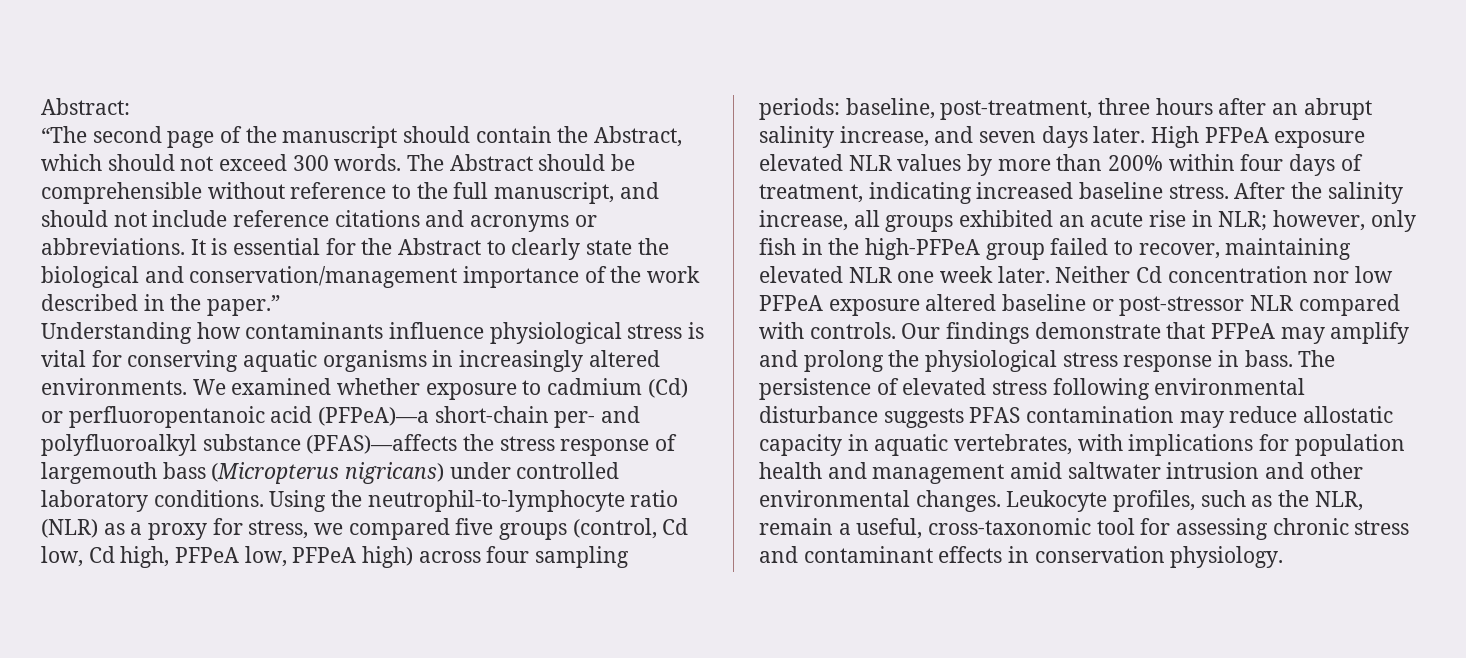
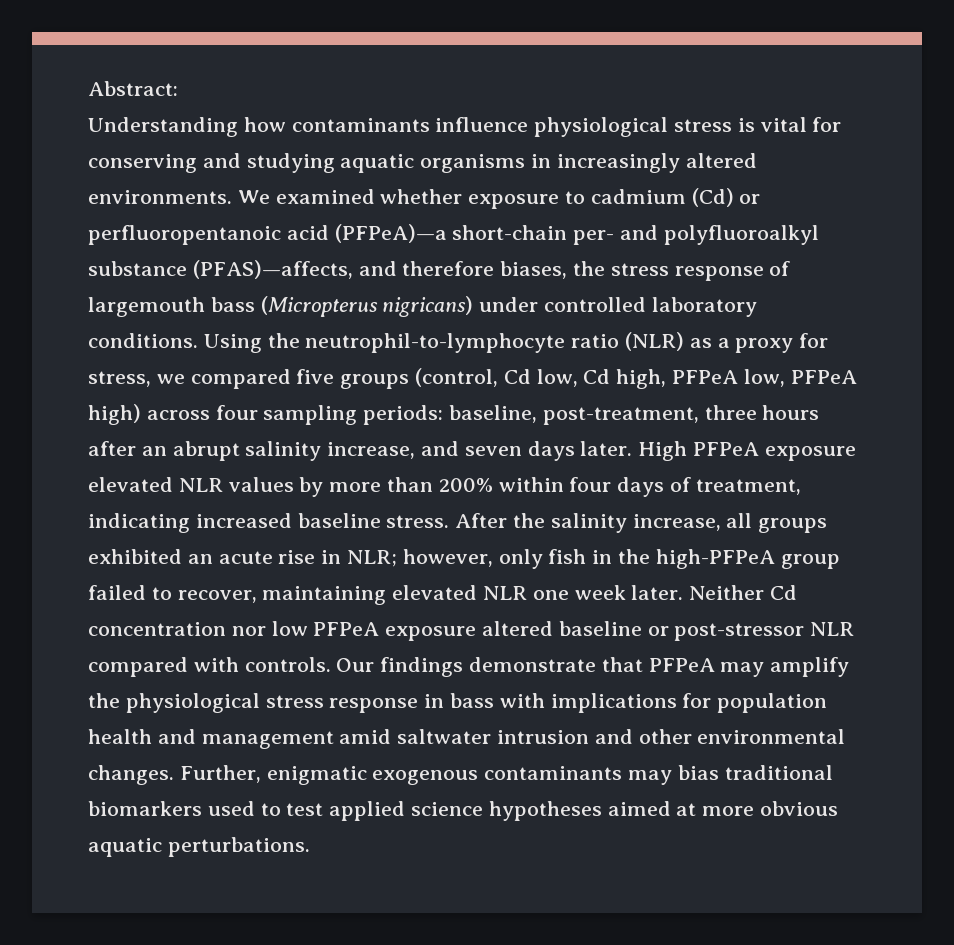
[41,126,683,148] [41,154,636,171] [41,182,659,204] [41,210,597,232] [41,238,669,260] [41,266,701,288] [41,294,281,316] // “The second page of the manuscript should contain the Abstract, which should not exceed 300 words. The Abstract should be comprehensible without reference to the full manuscript, and should not include reference citations and acronyms or abbreviations. It is essential for the Abstract to clearly state the biological and conservation/management importance of the work described in the paper.” -> (178, 88) none
(239, 361) none -> [202,153,335,173] and studying
[306,434,458,454] (PFAS)—affects -> [192,260,568,279] (PFAS)—affects, and therefore biases,
[759,350,884,372] and prolong -> (850, 667) none
[1244,350,1336,367] [759,378,1306,400] [759,406,1394,428] [759,434,1073,456] bass. The persistence of elevated stress following environmental disturbance suggests PFAS contamination may reduce allostatic capacity in aquatic vertebrates, -> [450,693,495,708] bass
[1006,490,1363,512] [759,518,1410,540] [759,546,1284,568] Leukocyte profiles, such as the NLR, remain a useful, cross-taxonomic tool for assessing chronic stress and contaminant effects in conservation physiology. -> [179,765,833,785] [88,801,839,821] [88,837,310,857] Further, enigmatic exogenous contaminants may bias traditional biomarkers used to test applied science hypotheses aimed at more obvious aquatic perturbations.

